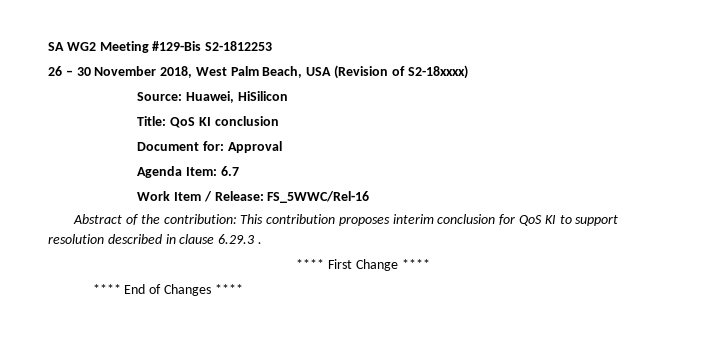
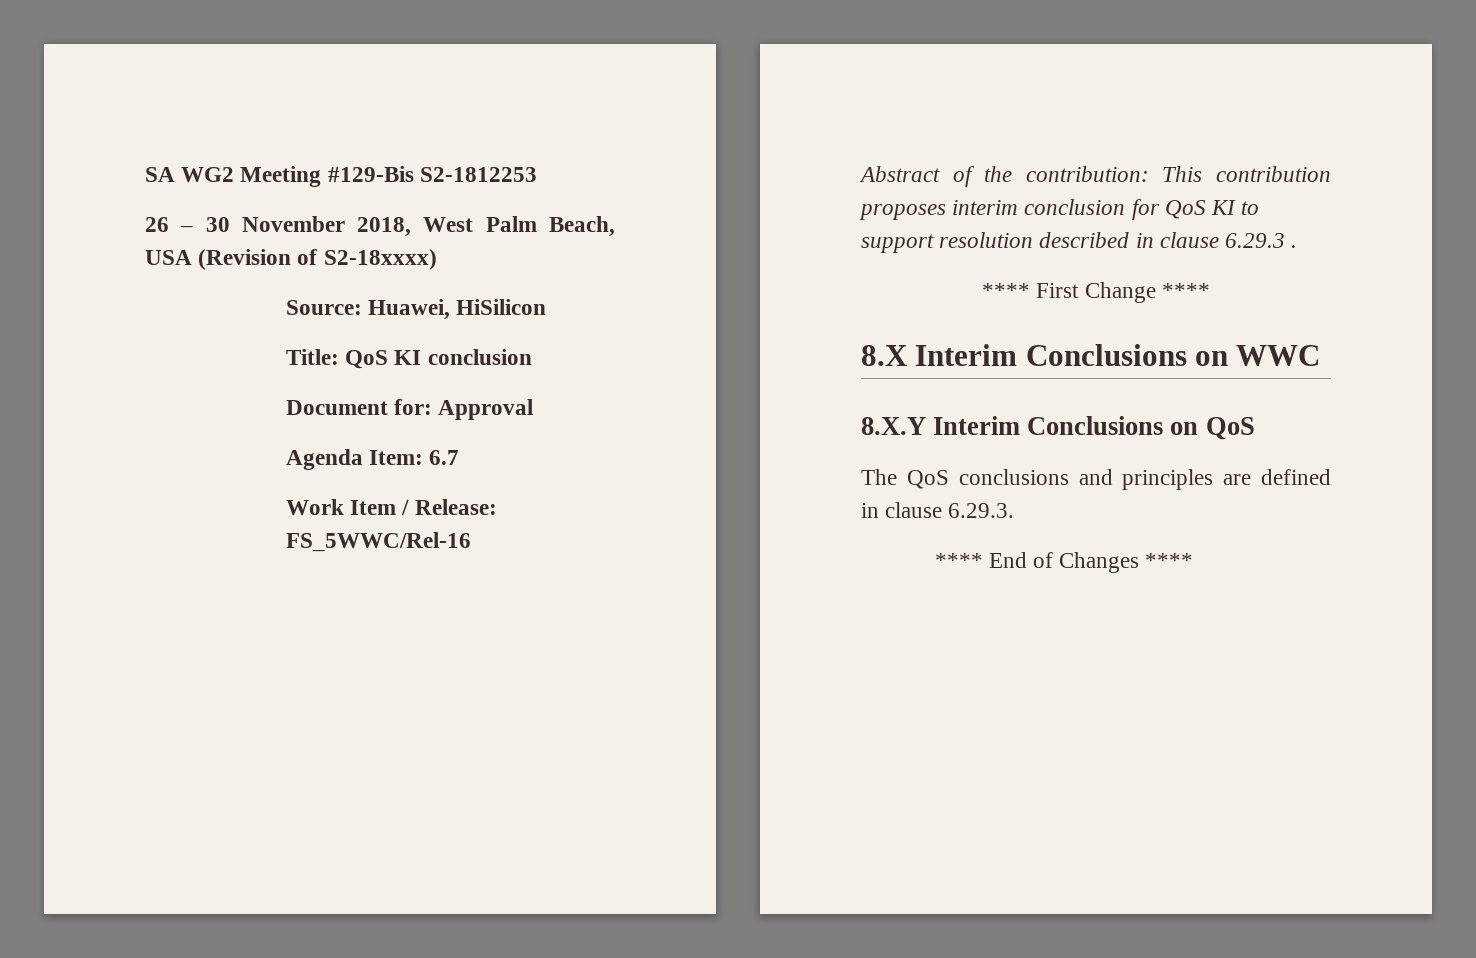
(430, 264) none -> [861,344,1321,366] [861,416,1255,440] [861,469,1331,490] [861,502,1015,518] // 8.X Interim Conclusions on WWC // 8.X.Y Interim Conclusions on QoS // The QoS conclusions and principles are defined in clause 6.29.3.

